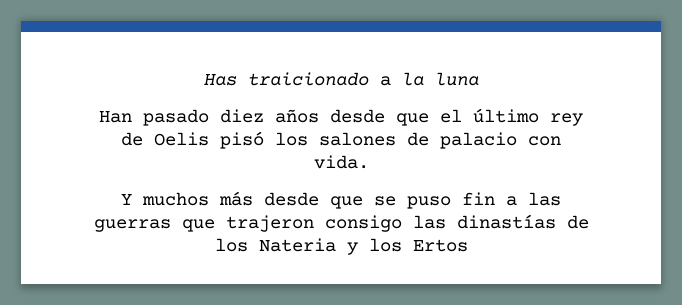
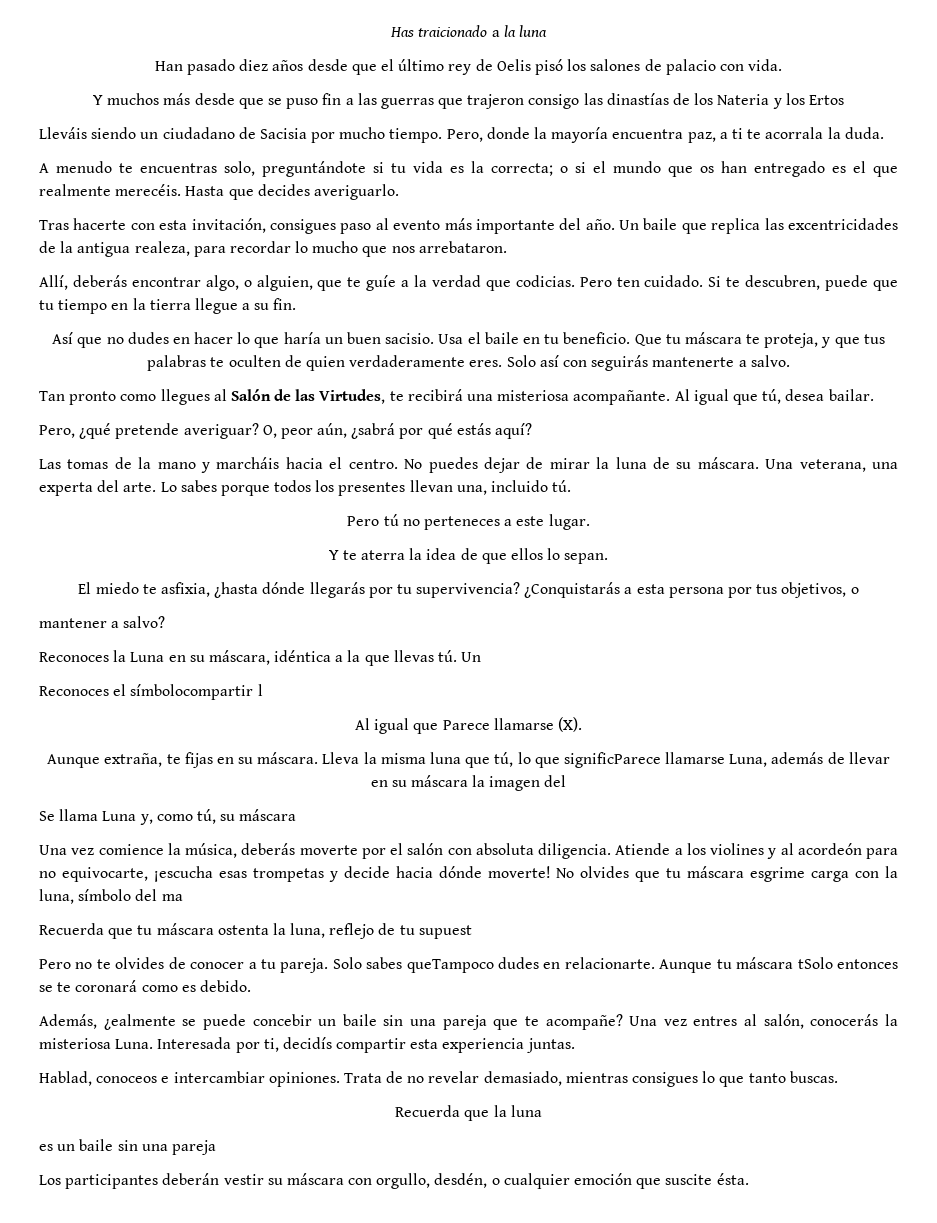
(468, 245) none -> [39,127,884,143] [39,161,898,177] [39,184,399,200] [39,218,899,234] [39,241,507,257] [39,275,899,291] [39,298,297,314] [52,332,885,348] [147,355,790,371] [39,389,874,405] [39,423,533,439] [39,457,898,473] [39,480,572,496] [347,514,590,530] [328,548,609,564] [78,582,859,598] [39,616,166,628] [39,650,482,666] [39,684,263,700] [355,717,582,734] [47,752,890,768] [370,775,567,791] [39,809,297,825] [39,843,898,859] [39,866,899,882] [39,889,183,904] [39,923,472,939] [39,957,899,973] [39,980,251,992] [39,1014,899,1030] [39,1037,575,1053] [39,1071,838,1087] [395,1105,542,1121] [39,1139,216,1155] [39,1173,749,1189] // Lleváis siendo un ciudadano de Sacisia por mucho tiempo. Pero, donde la mayoría encuentra paz, a ti te acorrala la duda. // A menudo te encuentras solo, preguntándote si tu vida es la correcta; o si el mundo que os han entregado es el que realmente merecéis. Hasta que decides averiguarlo. // Tras hacerte con esta invitación, consigues paso al evento más importante del año. Un baile que replica las excentricidades de la antigua realeza, para recordar lo mucho que nos arrebataron. // Allí, deberás encontrar algo, o alguien, que te guíe a la verdad que codicias. Pero ten cuidado. Si te descubren, puede que tu tiempo en la tierra llegue a su fin. // Así que no dudes en hacer lo que haría un buen sacisio. Usa el baile en tu beneficio. Que tu máscara te proteja, y que tus palabras te oculten de quien verdaderamente eres. Solo así con seguirás mantenerte a salvo. // Tan pronto como llegues al Salón de las Virtudes, te recibirá una misteriosa acompañante. Al igual que tú, desea bailar. // Pero, ¿qué pretende averiguar? O, peor aún, ¿sabrá por qué estás aquí? // Las tomas de la mano y marcháis hacia el centro. No puedes dejar de mirar la luna de su máscara. Una veterana, una experta del arte. Lo sabes porque todos los presentes llevan una, incluido tú. // Pero tú no perteneces a este lugar. // Y te aterra la idea de que ellos lo sepan. // El miedo te asfixia, ¿hasta dónde llegarás por tu supervivencia? ¿Conquistarás a esta persona por tus objetivos, o // mantener a salvo? // Reconoces la Luna en su máscara, idéntica a la que llevas tú. Un // Reconoces el símbolocompartir l // Al igual que Parece llamarse (X). // Aunque extraña, te fijas en su máscara. Lleva la misma luna que tú, lo que significParece llamarse Luna, además de llevar en su máscara la imagen del // Se llama Luna y, como tú, su máscara // Una vez comience la música, deberás moverte por el salón con absoluta diligencia. Atiende a los violines y al acordeón para no equivocarte, ¡escucha esas trompetas y decide hacia dónde moverte! No olvides que tu máscara esgrime carga con la luna, símbolo del ma // Recuerda que tu máscara ostenta la luna, reflejo de tu supuest // Pero no te olvides de conocer a tu pareja. Solo sabes queTampoco dudes en relacionarte. Aunque tu máscara tSolo entonces se te coronará como es debido. // Además, ¿ealmente se puede concebir un baile sin una pareja que te acompañe? Una vez entres al salón, conocerás la misteriosa Luna. Interesada por ti, decidís compartir esta experiencia juntas. // Hablad, conoceos e intercambiar opiniones. Trata de no revelar demasiado, mientras consigues lo que tanto buscas. // Recuerda que la luna // es un baile sin una pareja // Los participantes deberán vestir su máscara con orgullo, desdén, o cualquier emoción que suscite ésta.

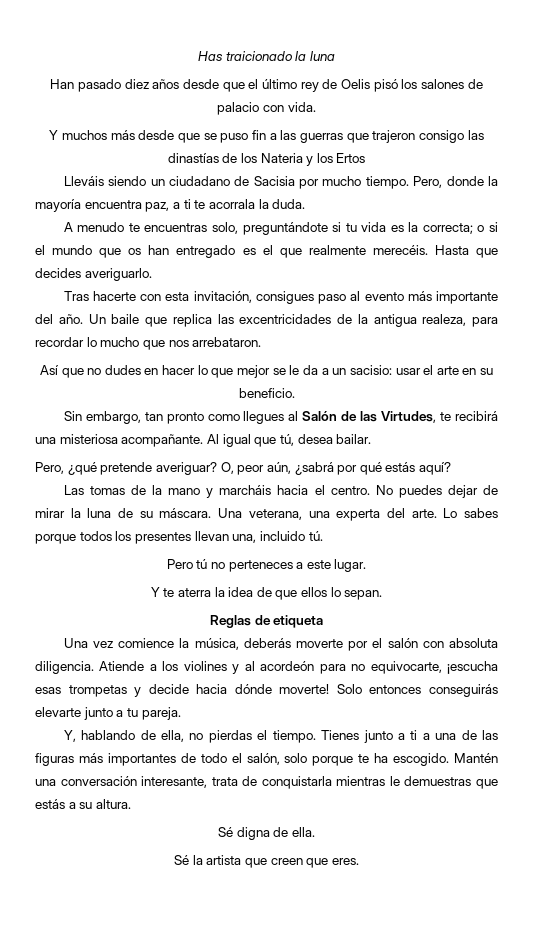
[491,30,500,37] a -> (292, 56) none
[39,275,899,291] [39,298,297,314] // Allí, deberás encontrar algo, o alguien, que te guíe a la verdad que codicias. Pero ten cuidado. Si te descubren, puede que tu tiempo en la tierra llegue a su fin. -> (262, 342) none
[283,332,885,348] [147,355,790,371] [39,391,65,401] haría un buen sacisio. Usa el baile en tu beneficio. Que tu máscara te proteja, y que tus palabras te oculten de quien verdaderamente eres. Solo así con seguirás mantenerte a salvo. // Tan -> [237,365,494,378] [238,388,295,398] [63,411,163,424] mejor se le da a un sacisio: usar el arte en su beneficio. // Sin embargo, tan
[78,582,859,598] [39,616,166,628] [39,650,482,666] [39,684,263,700] [355,717,582,734] [47,752,890,768] [370,775,567,791] [39,809,297,825] El miedo te asfixia, ¿hasta dónde llegarás por tu supervivencia? ¿Conquistarás a esta persona por tus objetivos, o // mantener a salvo? // Reconoces la Luna en su máscara, idéntica a la que llevas tú. Un // Reconoces el símbolocompartir l // Al igual que Parece llamarse (X). // Aunque extraña, te fijas en su máscara. Lleva la misma luna que tú, lo que significParece llamarse Luna, además de llevar en su máscara la imagen del // Se llama Luna y, como tú, su máscara -> [209,615,324,628] Reglas de etiqueta
[556,866,899,882] [39,889,183,904] [39,923,472,939] [39,957,899,973] [39,980,251,992] [39,1014,899,1030] [39,1037,575,1053] [39,1071,838,1087] [395,1105,542,1121] [39,1139,216,1155] [39,1173,749,1189] No olvides que tu máscara esgrime carga con la luna, símbolo del ma // Recuerda que tu máscara ostenta la luna, reflejo de tu supuest // Pero no te olvides de conocer a tu pareja. Solo sabes queTampoco dudes en relacionarte. Aunque tu máscara tSolo entonces se te coronará como es debido. // Además, ¿ealmente se puede concebir un baile sin una pareja que te acompañe? Una vez entres al salón, conocerás la misteriosa Luna. Interesada por ti, decidís compartir esta experiencia juntas. // Hablad, conoceos e intercambiar opiniones. Trata de no revelar demasiado, mientras consigues lo que tanto buscas. // Recuerda que la luna // es un baile sin una pareja // Los participantes deberán vestir su máscara con orgullo, desdén, o cualquier emoción que suscite ésta. -> [336,684,498,697] [35,707,181,720] [63,730,498,743] [35,753,499,766] [35,776,498,789] [35,799,131,809] [218,827,315,840] [174,855,359,868] Solo entonces conseguirás elevarte junto a tu pareja. // Y, hablando de ella, no pierdas el tiempo. Tienes junto a ti a una de las figuras más importantes de todo el salón, solo porque te ha escogido. Mantén una conversación interesante, trata de conquistarla mientras le demuestras que estás a su altura. // Sé digna de ella. // Sé la artista que creen que eres.

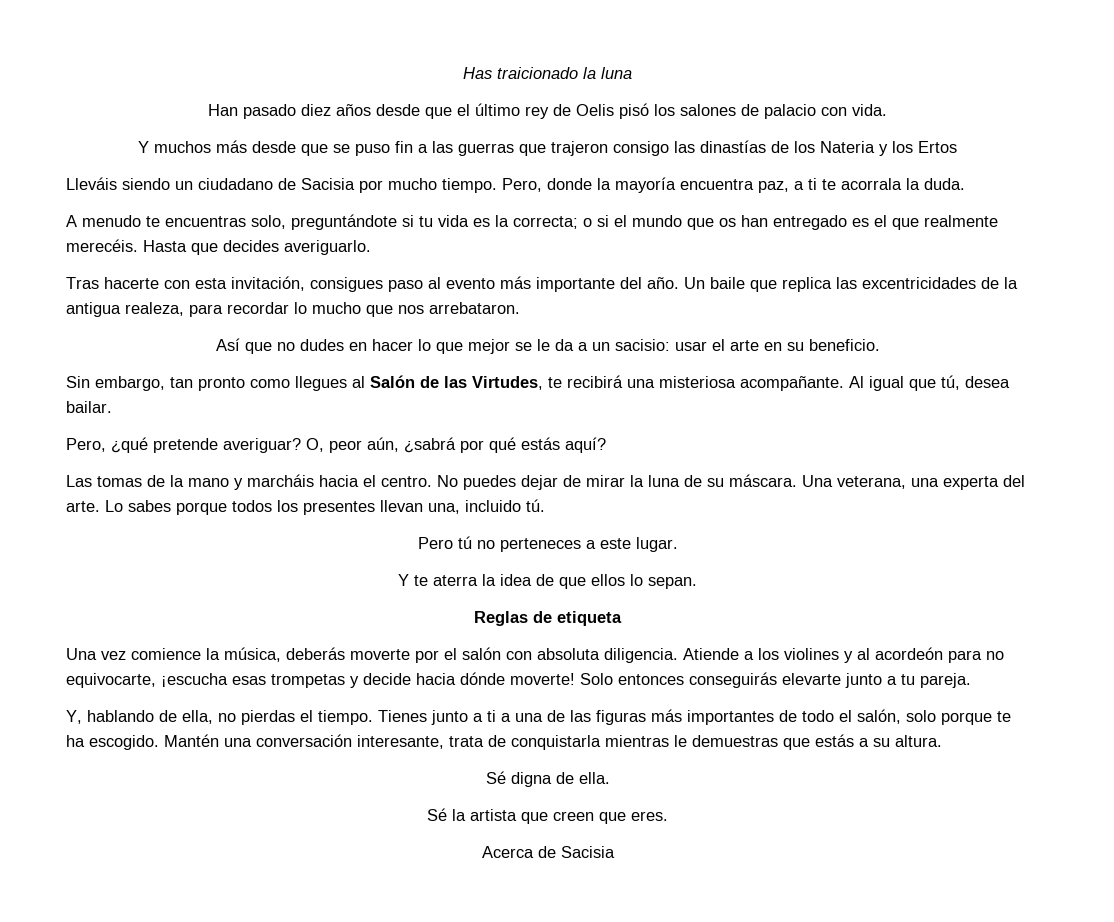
(359, 861) none -> [481,846,615,858] // Acerca de Sacisia

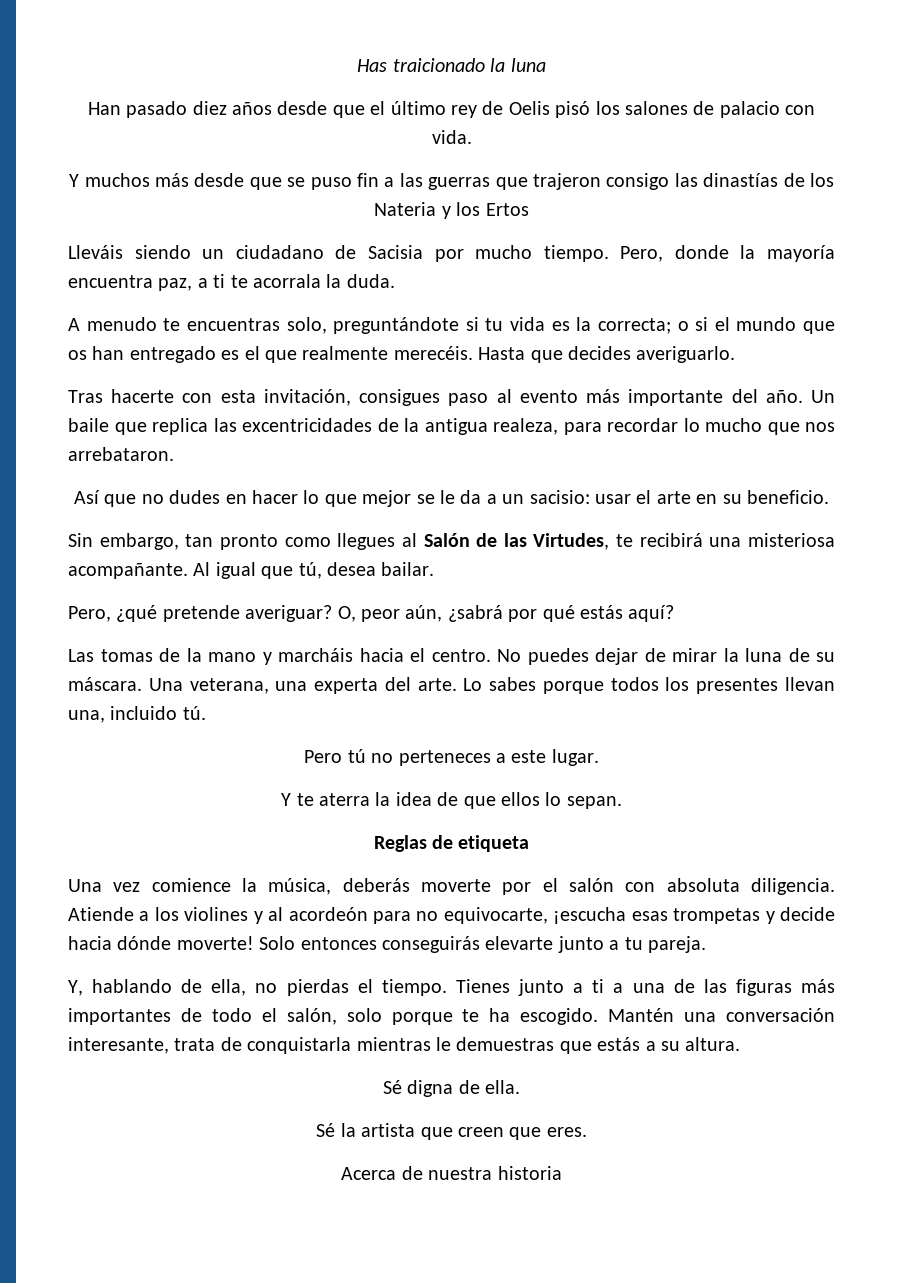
[560,846,615,858] Sacisia -> [428,1166,562,1180] nuestra historia

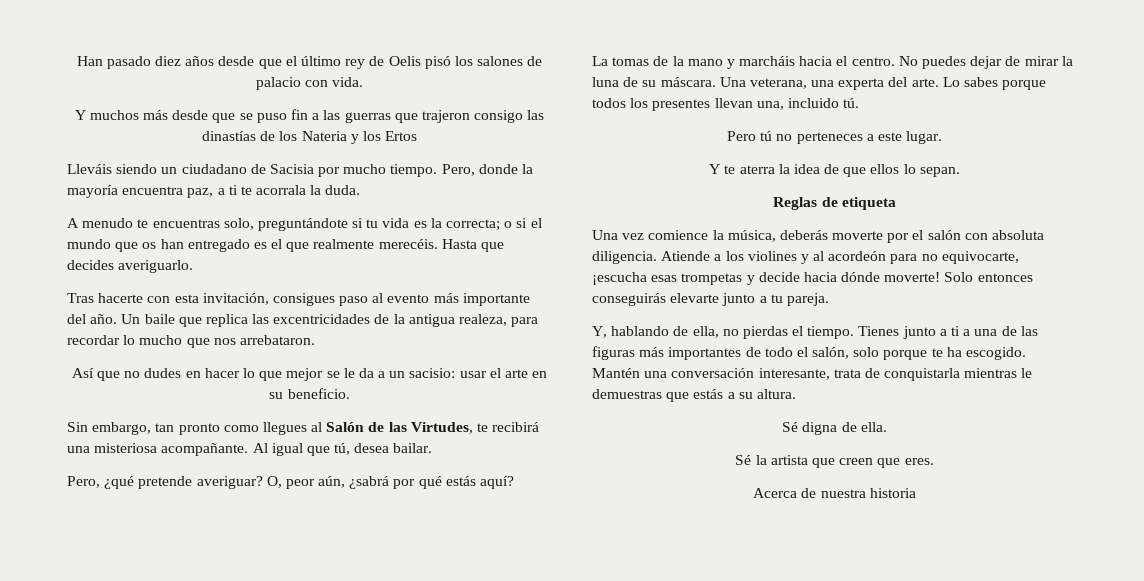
[357,58,546,72] Has traicionado la luna // -> (76, 61) none
[68,649,94,662] Las -> [592,56,608,66] La

